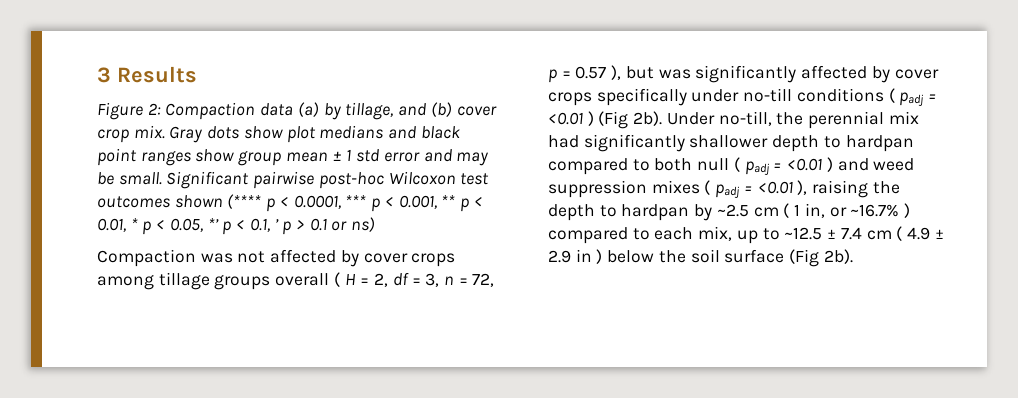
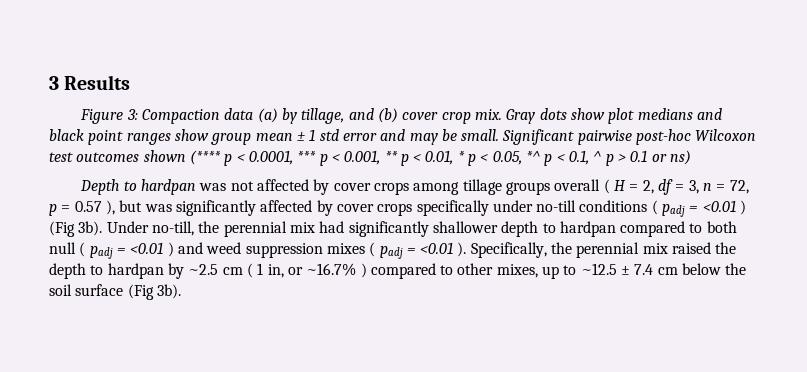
[147,103,161,115] 2: -> [126,109,138,120] 3:
[207,218,219,230] *’ -> [526,151,541,162] *^
[274,219,279,230] ’ -> [593,151,602,162] ^
[97,249,196,267] Compaction -> [80,179,197,195] Depth to hardpan
[633,111,663,126] 2b). -> [78,221,103,236] 3b).
[797,180,869,198] ), raising -> [457,242,712,258] ). Specifically, the perennial mix raised
[654,226,733,241] each mix, -> [457,263,538,278] other mixes,
[896,226,944,241] [548,249,603,264] ( 4.9 ± 2.9 in ) -> (678, 271) none
[823,249,853,264] 2b). -> [156,284,181,299] 3b).

